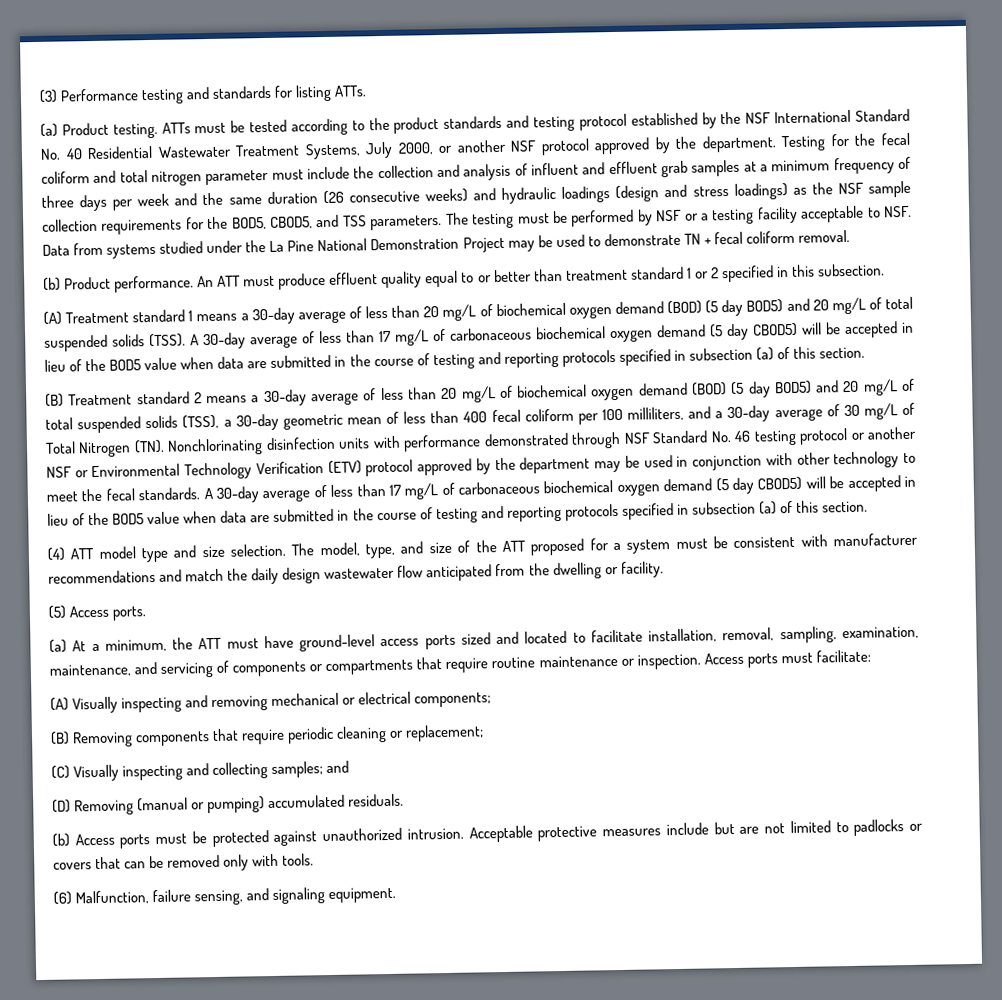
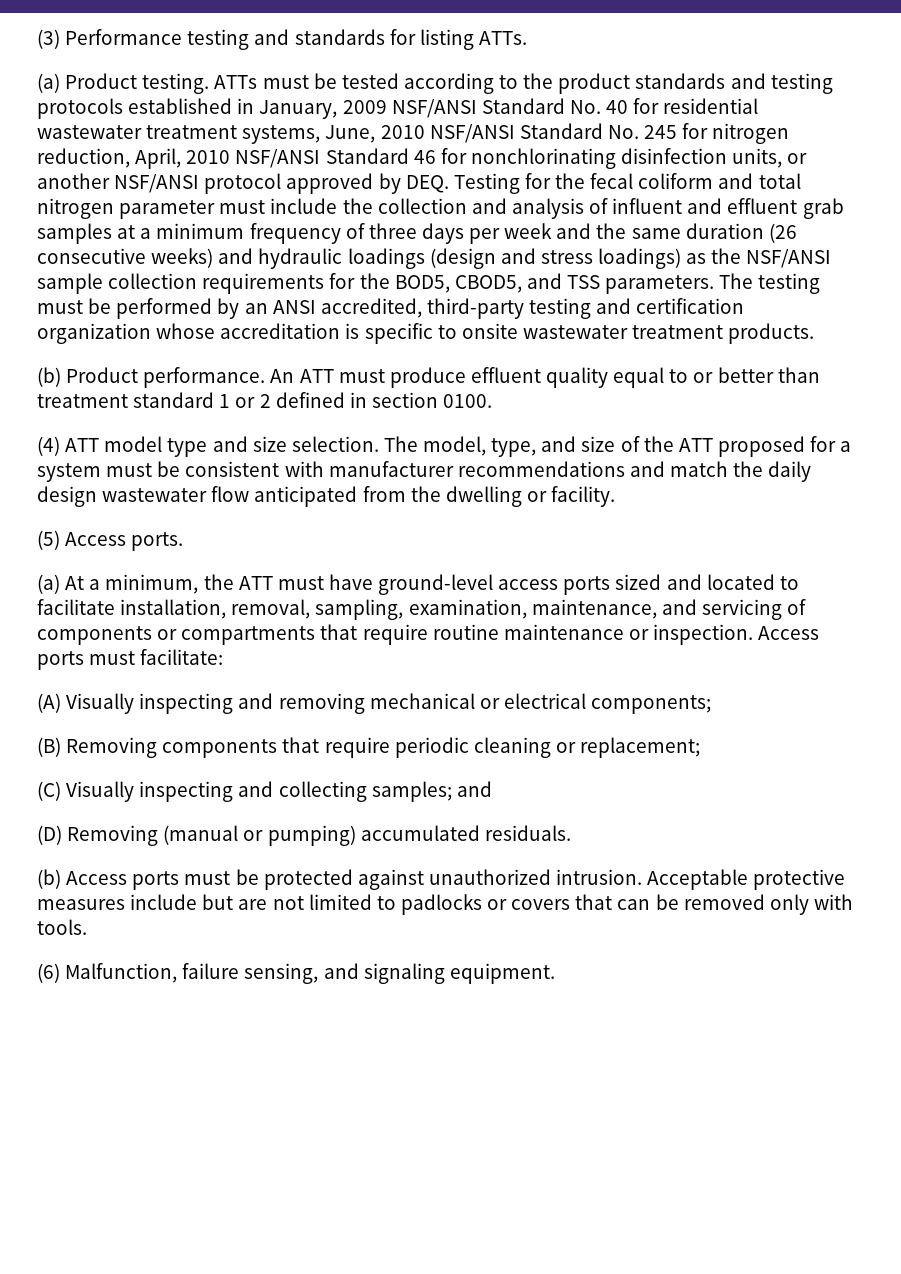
[578,108,910,131] [40,135,777,160] protocol established by the NSF International Standard No. 40 Residential Wastewater Treatment Systems, July 2000, or another NSF protocol approved by the department. -> [37,98,759,119] [37,123,790,144] [37,148,808,169] [37,173,449,194] protocols established in January, 2009 NSF/ANSI Standard No. 40 for residential wastewater treatment systems, June, 2010 NSF/ANSI Standard No. 245 for nitrogen reduction, April, 2010 NSF/ANSI Standard 46 for nonchlorinating disinfection units, or another NSF/ANSI protocol approved by DEQ.
[837,182,864,195] NSF -> [746,249,832,268] NSF/ANSI
[656,205,913,225] [42,229,850,259] NSF or a testing facility acceptable to NSF. Data from systems studied under the La Pine National Demonstration Project may be used to demonstrate TN + fecal coliform removal. -> [244,298,745,319] [37,323,815,344] an ANSI accredited, third-party testing and certification organization whose accreditation is specific to onsite wastewater treatment products.
[720,263,886,283] [43,296,914,325] [44,321,914,352] [44,346,866,372] [45,378,915,407] [45,402,915,434] [45,426,918,458] [46,451,916,480] [46,475,917,503] [47,500,869,526] specified in this subsection. // (A) Treatment standard 1 means a 30-day average of less than 20 mg/L of biochemical oxygen demand (BOD) (5 day BOD5) and 20 mg/L of total suspended solids (TSS). A 30-day average of less than 17 mg/L of carbonaceous biochemical oxygen demand (5 day CBOD5) will be accepted in lieu of the BOD5 value when data are submitted in the course of testing and reporting protocols specified in subsection (a) of this section. // (B) Treatment standard 2 means a 30-day average of less than 20 mg/L of biochemical oxygen demand (BOD) (5 day BOD5) and 20 mg/L of total suspended solids (TSS), a 30-day geometric mean of less than 400 fecal coliform per 100 milliliters, and a 30-day average of 30 mg/L of Total Nitrogen (TN). Nonchlorinating disinfection units with performance demonstrated through NSF Standard No. 46 testing protocol or another NSF or Environmental Technology Verification (ETV) protocol approved by the department may be used in conjunction with other technology to meet the fecal standards. A 30-day average of less than 17 mg/L of carbonaceous biochemical oxygen demand (5 day CBOD5) will be accepted in lieu of the BOD5 value when data are submitted in the course of testing and reporting protocols specified in subsection (a) of this section. -> [275,392,493,408] defined in section 0100.

